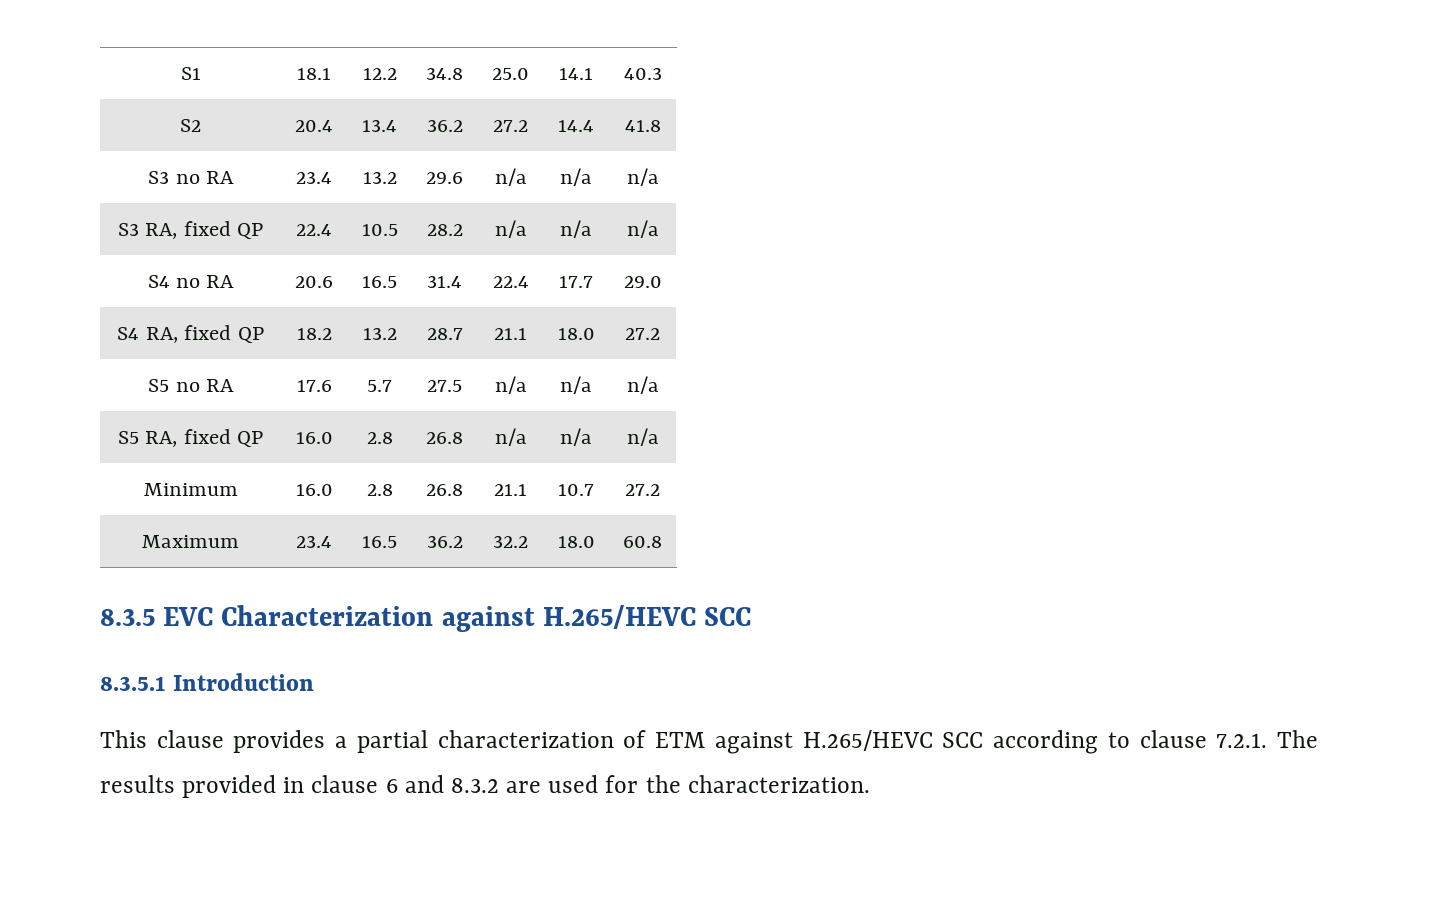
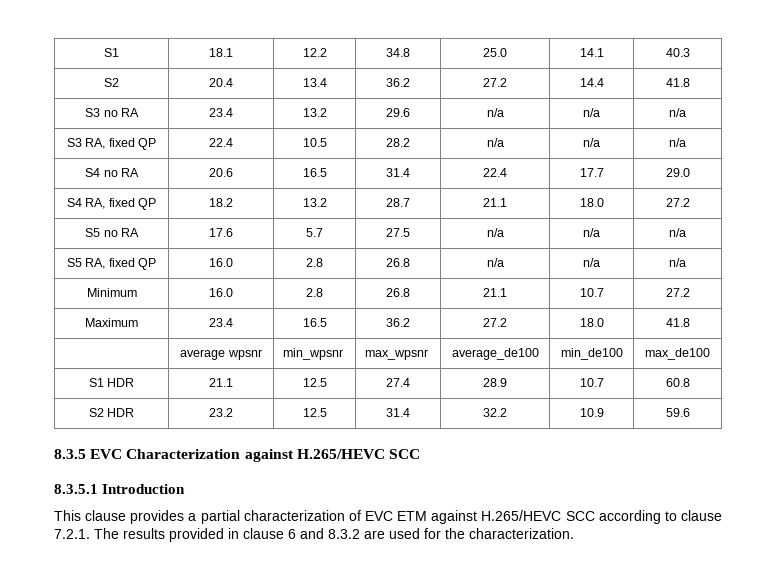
[493,535,528,548] [557,536,595,548] [623,536,662,548] 32.2 | 18.0 | 60.8 -> [483,318,508,327] [579,318,604,327] [665,318,690,327] [180,349,262,360] [283,348,344,360] [365,349,429,360] [451,348,539,360] [560,348,623,360] [645,348,710,360] [88,378,135,387] [209,378,233,387] [302,378,327,387] [386,378,411,387] [483,378,508,387] [579,378,604,387] [665,378,690,387] [88,408,135,417] [209,408,233,417] [302,408,327,417] [386,408,411,417] [483,408,508,417] [579,408,604,417] [665,408,690,417] 27.2 | 18.0 | 41.8 // | average wpsnr | min_wpsnr | max_wpsnr | average_de100 | min_de100 | max_de100 // S1 HDR | 21.1 | 12.5 | 27.4 | 28.9 | 10.7 | 60.8 // S2 HDR | 23.2 | 12.5 | 31.4 | 32.2 | 10.9 | 59.6
(647, 739) none -> [365,511,393,521] EVC

